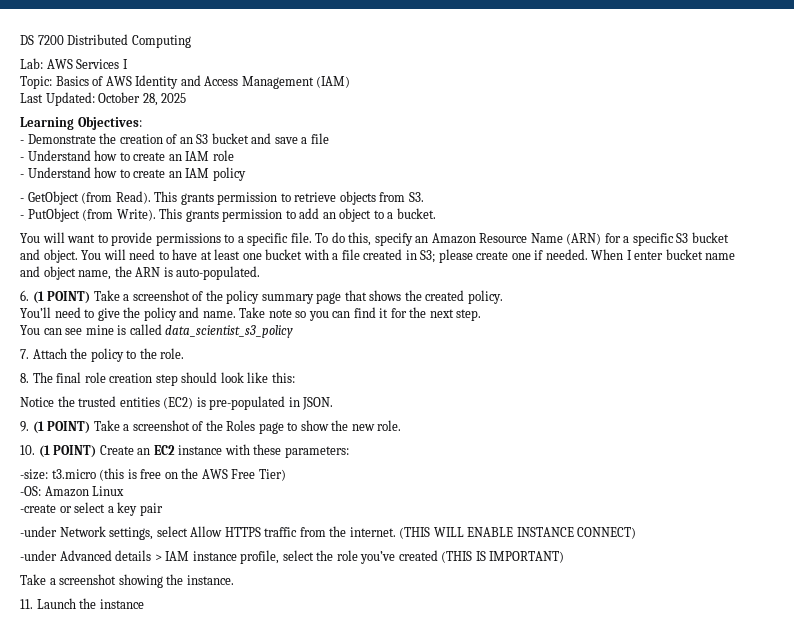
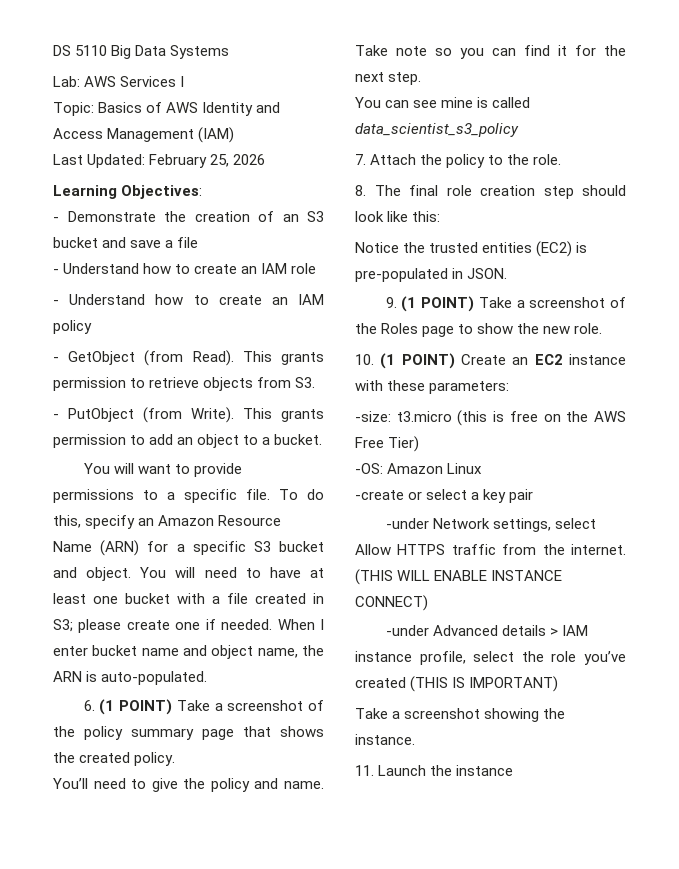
[37,34,191,48] 7200 Distributed Computing -> [75,45,230,59] 5110 Big Data Systems
[98,92,187,106] October 28, 2025 -> [149,154,266,168] February 25, 2026

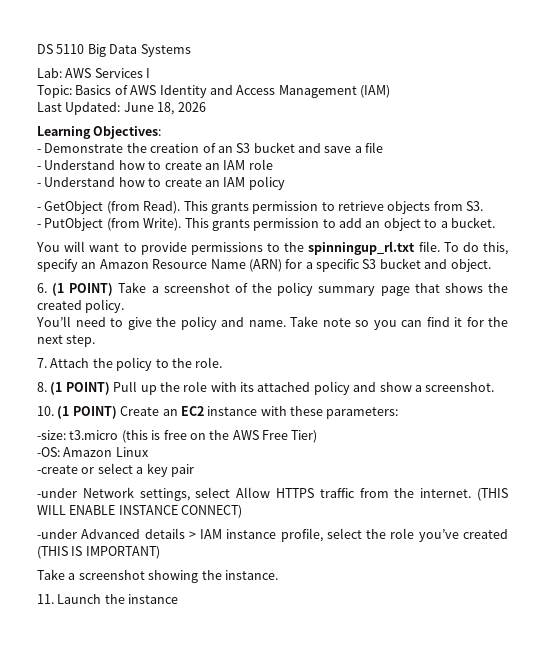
[149,154,230,168] February 25, -> [123,102,175,115] June 18,
[167,489,237,503] a specific -> [284,241,416,255] the spinningup_rl.txt
[140,567,324,578] [53,593,324,604] [53,619,325,633] [53,645,324,659] [53,671,208,685] You will need to have at least one bucket with a file created in S3; please create one if needed. When I enter bucket name and object name, the ARN is auto-populated. -> (491, 265) none
[355,97,531,108] [355,123,519,137] // You can see mine is called data_scientist_s3_policy -> (96, 341) none
[374,185,626,199] [355,211,441,222] [355,241,588,257] [355,268,508,282] [385,296,626,312] [355,323,603,337] The final role creation step should look like this: // Notice the trusted entities (EC2) is pre-populated in JSON. // 9. (1 POINT) Take a screenshot of the Roles page to show the new role. -> [50,381,495,395] (1 POINT) Pull up the role with its attached policy and show a screenshot.

